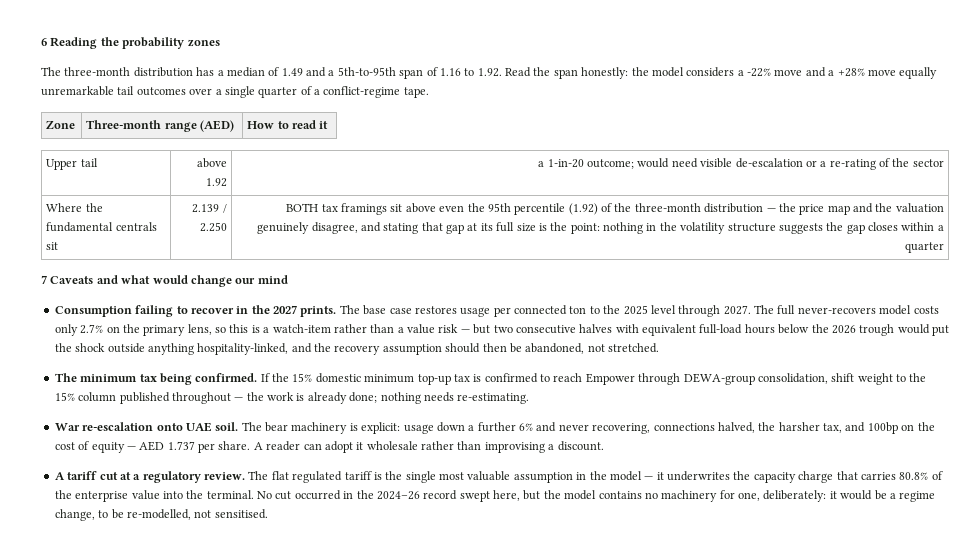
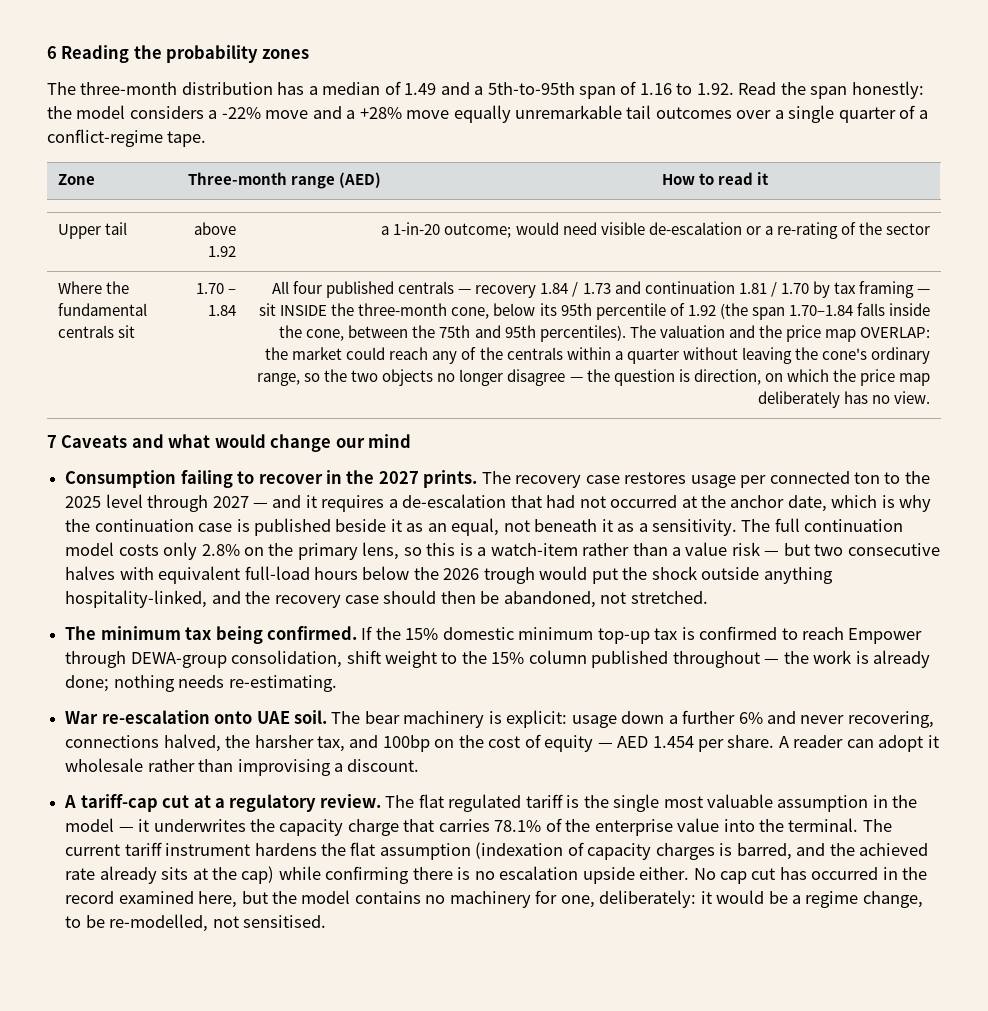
[192,204,227,213] [199,222,227,232] [286,203,944,215] [257,222,944,234] [904,242,944,253] 2.139 / 2.250 | BOTH tax framings sit above even the 95th percentile (1.92) of the three-month distribution — the price map and the valuation genuinely disagree, and stating that gap at its full size is the point: nothing in the volatility structure suggests the gap closes within a quarter -> [195,283,236,294] [207,305,236,316] [272,281,930,298] [259,303,930,320] [279,325,930,342] [265,347,930,364] [257,369,930,386] [757,391,930,408] 1.70 – 1.84 | All four published centrals — recovery 1.84 / 1.73 and continuation 1.81 / 1.70 by tax framing — sit INSIDE the three-month cone, below its 95th percentile of 1.92 (the span 1.70–1.84 falls inside the cone, between the 75th and 95th percentiles). The valuation and the price map OVERLAP: the market could reach any of the centrals within a quarter without leaving the cone's ordinary range, so the two objects no longer disagree — the question is direction, on which the price map deliberately has no view.
[363,305,387,315] base -> [515,475,582,488] recovery
[723,305,751,315] 2027. -> [212,494,932,512] [65,518,737,536] 2027 — and it requires a de-escalation that had not occurred at the anchor date, which is why the continuation case is published beside it as an equal, not beneath it as a sensitivity.
[797,307,876,314] never-recovers -> [804,519,904,532] continuation
[80,324,104,334] 2.7% -> [201,544,240,556] 2.8%
[382,344,442,355] assumption -> [344,595,379,604] case
[167,441,195,450] 1.737 -> [652,736,694,748] 1.454
[67,471,98,480] tariff -> [80,794,158,812] tariff-cap
[899,472,929,480] 80.8% -> [494,820,542,832] 78.1%
[257,490,490,502] No cut occurred in the 2024–26 record swept -> [862,819,892,832] [65,842,928,860] [65,866,928,884] [65,891,194,904] The current tariff instrument hardens the flat assumption (indexation of capacity charges is barred, and the achieved rate already sits at the cap) while confirming there is no escalation upside either. No cap cut has occurred in the record examined

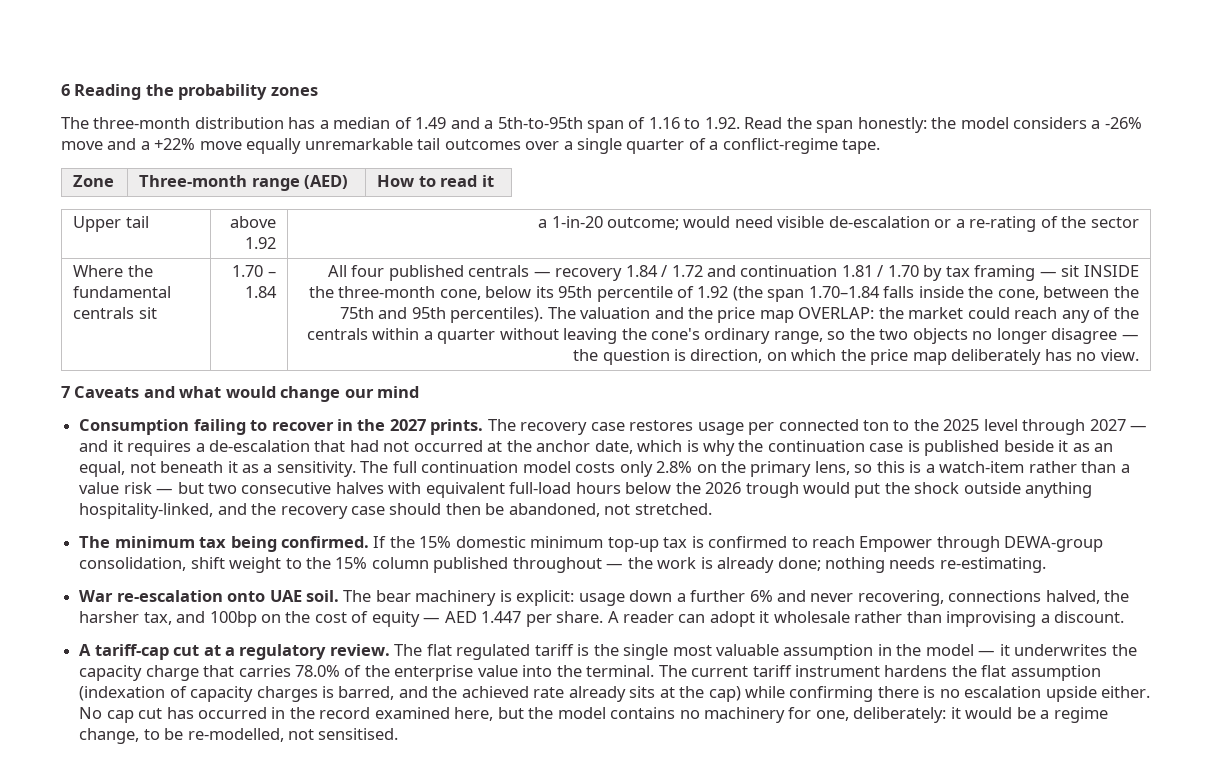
[221,107,261,119] -22% -> [1104,117,1142,129] -26%
[359,107,402,119] +28% -> [154,138,196,150] +22%
[582,283,611,294] 1.73 -> [671,265,703,277] 1.72
[652,736,694,748] 1.454 -> [481,611,522,623] 1.447
[494,820,542,832] 78.1% -> [294,665,340,677] 78.0%

